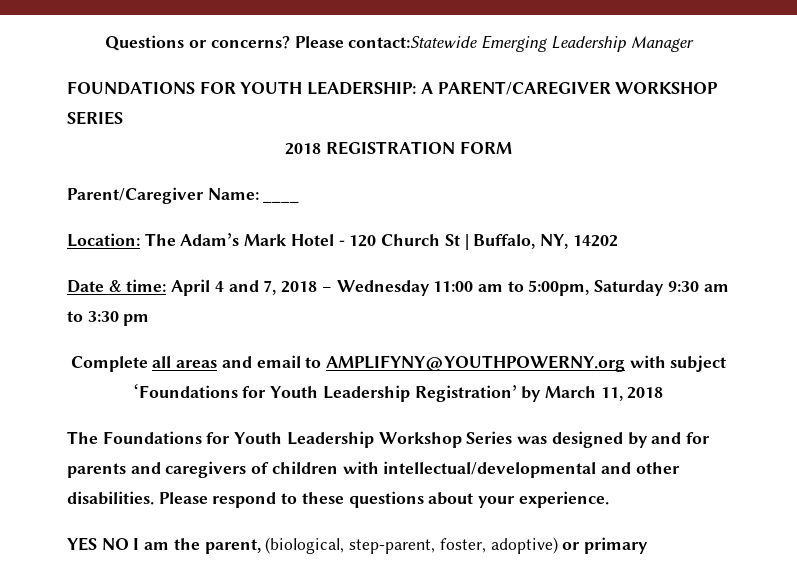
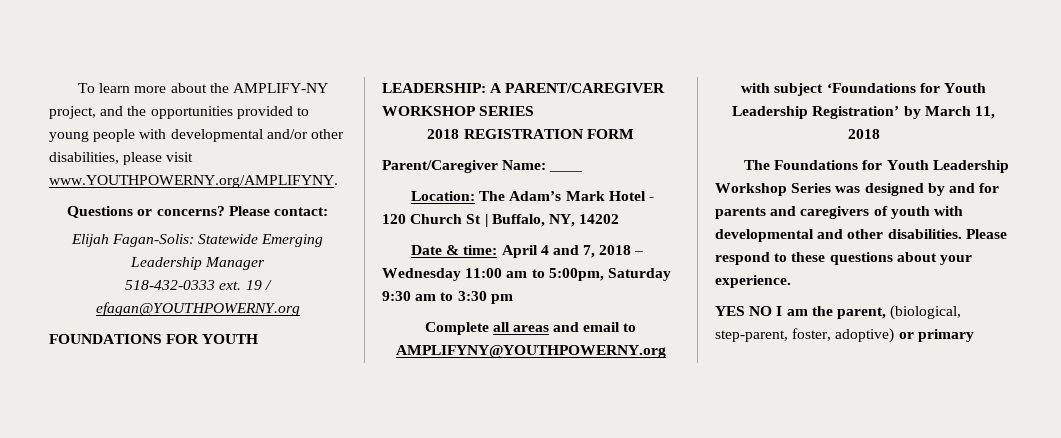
[105,35,694,52] Questions or concerns? Please contact:Statewide Emerging Leadership Manager -> [78,83,328,93] [49,106,309,119] [49,129,344,142] [49,152,194,165] [49,175,338,188] [67,206,328,218] [70,234,324,247] [129,257,266,270] [125,280,272,290] [95,302,300,316] To learn more about the AMPLIFY-NY project, and the opportunities provided to young people with developmental and/or other disabilities, please visit www.YOUTHPOWERNY.org/AMPLIFYNY. // Questions or concerns? Please contact: // Elijah Fagan-Solis: Statewide Emerging Leadership Manager // 518-432-0333 ext. 19 / efagan@YOUTHPOWERNY.org
[271,461,597,478] children with intellectual/developmental -> [890,206,963,219] [715,229,814,242] youth with developmental

